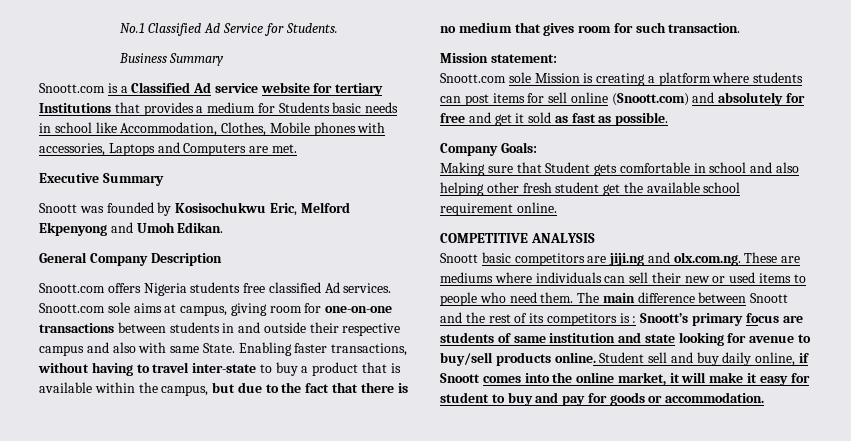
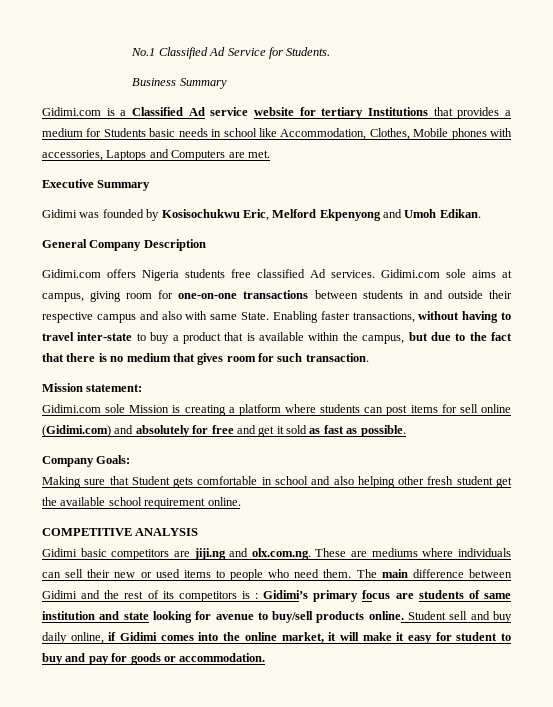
[39,83,105,93] Snoott.com -> [42,107,101,116] Gidimi.com
[39,203,77,213] Snoott -> [42,209,77,218] Gidimi
[39,283,105,293] Snoott.com -> [42,269,101,278] Gidimi.com
[39,303,105,313] Snoott.com -> [381,269,440,278] Gidimi.com
[440,73,506,83] Snoott.com -> [42,404,101,413] Gidimi.com
[611,93,689,106] (Snoott.com) -> [42,425,111,437] (Gidimi.com)
[440,253,478,263] Snoott -> [42,548,77,557] Gidimi
[750,293,789,303] Snoott -> [42,590,77,599] Gidimi
[640,313,689,323] Snoott’s -> [263,590,309,599] Gidimi’s
[440,373,480,383] Snoott -> [120,632,158,641] Gidimi

